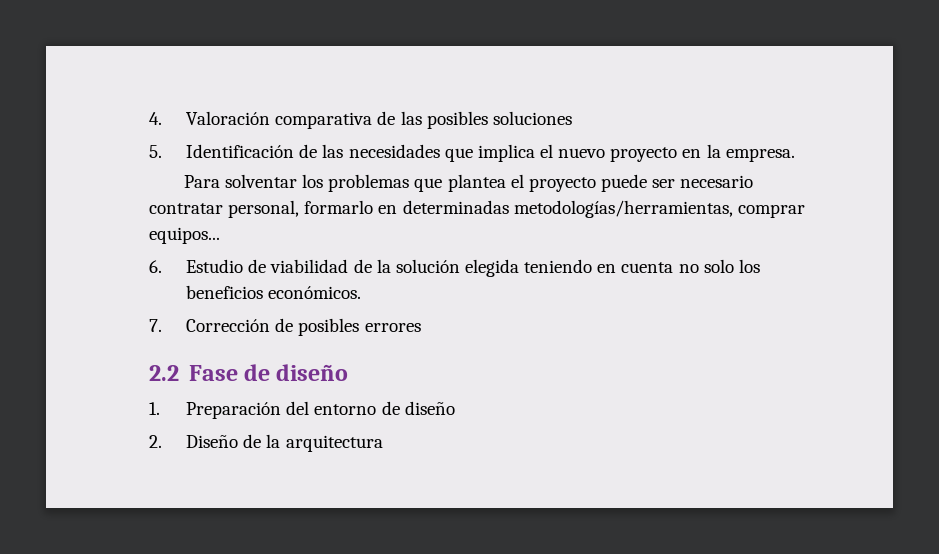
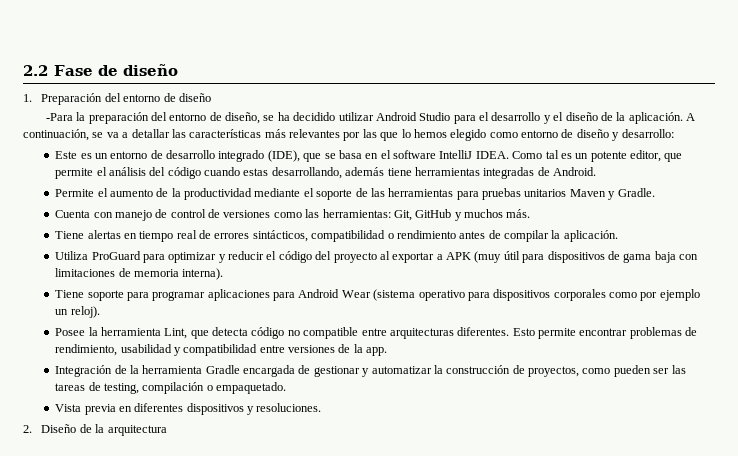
[149,111,572,129] [149,144,795,162] [183,174,754,192] [149,200,805,218] [149,227,220,244] [149,259,760,277] [186,285,362,299] [149,318,421,336] 4. Valoración comparativa de las posibles soluciones // 5. Identificación de las necesidades que implica el nuevo proyecto en la empresa. // Para solventar los problemas que plantea el proyecto puede ser necesario contratar personal, formarlo en determinadas metodologías/herramientas, comprar equipos... // 6. Estudio de viabilidad de la solución elegida teniendo en cuenta no solo los beneficios económicos. // 7. Corrección de posibles errores // -> (23, 70) none
(455, 408) none -> [45,112,695,124] [23,129,674,141] [55,150,683,162] [55,167,597,179] [55,188,655,200] [55,209,531,221] [55,230,618,242] [55,251,699,263] [55,268,224,280] [55,289,700,301] [55,306,100,318] [55,327,698,339] [55,344,388,356] [55,365,686,377] [55,382,287,394] [55,403,322,415] // -Para la preparación del entorno de diseño, se ha decidido utilizar Android Studio para el desarrollo y el diseño de la aplicación. A continuación, se va a detallar las características más relevantes por las que lo hemos elegido como entorno de diseño y desarrollo: // Este es un entorno de desarrollo integrado (IDE), que se basa en el software IntelliJ IDEA. Como tal es un potente editor, que permite el análisis del código cuando estas desarrollando, además tiene herramientas integradas de Android. // Permite el aumento de la productividad mediante el soporte de las herramientas para pruebas unitarios Maven y Gradle. // Cuenta con manejo de control de versiones como las herramientas: Git, GitHub y muchos más. // Tiene alertas en tiempo real de errores sintácticos, compatibilidad o rendimiento antes de compilar la aplicación. // Utiliza ProGuard para optimizar y reducir el código del proyecto al exportar a APK (muy útil para dispositivos de gama baja con limitaciones de memoria interna). // Tiene soporte para programar aplicaciones para Android Wear (sistema operativo para dispositivos corporales como por ejemplo un reloj). // Posee la herramienta Lint, que detecta código no compatible entre arquitecturas diferentes. Esto permite encontrar problemas de rendimiento, usabilidad y compatibilidad entre versiones de la app. // Integración de la herramienta Gradle encargada de gestionar y automatizar la construcción de proyectos, como pueden ser las tareas de testing, compilación o empaquetado. // Vista previa en diferentes dispositivos y resoluciones.

